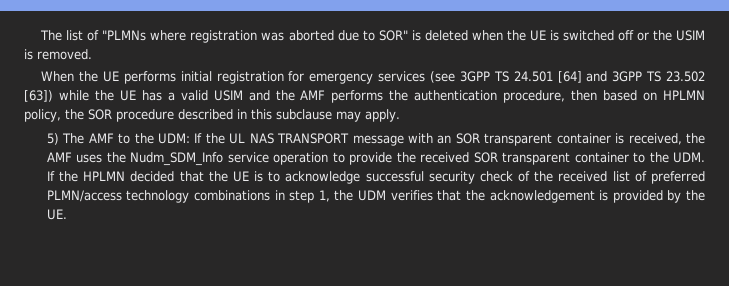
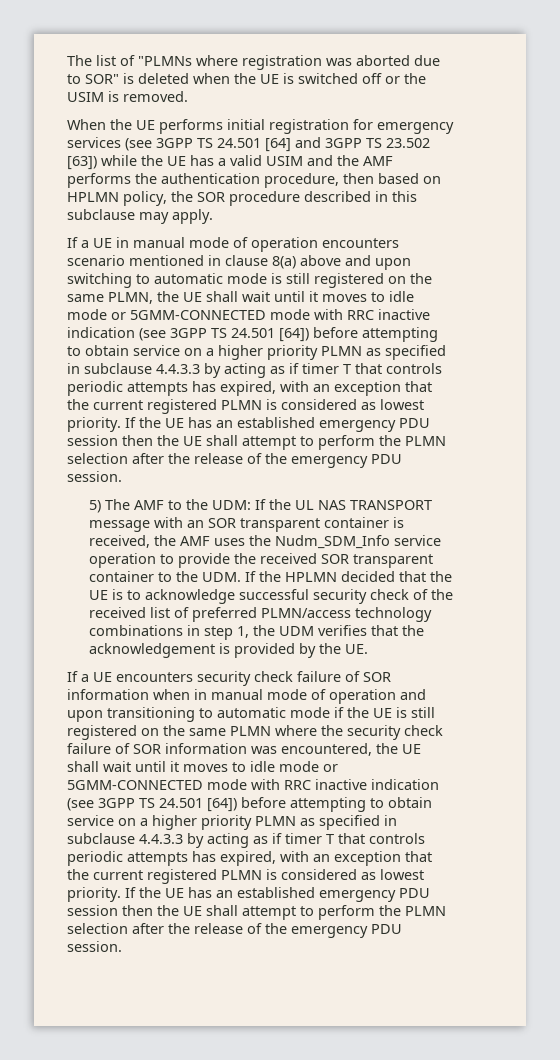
(400, 115) none -> [67,237,399,252] [67,255,411,270] [67,273,432,288] [67,291,414,304] [67,309,430,320] [67,327,438,342] [67,345,446,360] [67,363,442,378] [67,381,432,396] [67,399,424,414] [67,417,430,432] [67,435,446,450] [67,453,402,468] [67,471,122,482] // If a UE in manual mode of operation encounters scenario mentioned in clause 8(a) above and upon switching to automatic mode is still registered on the same PLMN, the UE shall wait until it moves to idle mode or 5GMM-CONNECTED mode with RRC inactive indication (see 3GPP TS 24.501 [64]) before attempting to obtain service on a higher priority PLMN as specified in subclause 4.4.3.3 by acting as if timer T that controls periodic attempts has expired, with an exception that the current registered PLMN is considered as lowest priority. If the UE has an established emergency PDU session then the UE shall attempt to perform the PLMN selection after the release of the emergency PDU session.
(67, 214) none -> [67,671,391,686] [67,689,426,704] [67,707,435,722] [67,725,443,740] [67,743,421,756] [67,761,338,772] [67,779,439,790] [67,797,432,812] [67,815,397,830] [67,833,425,848] [67,851,432,866] [67,869,424,884] [67,887,430,902] [67,905,446,920] [67,923,402,938] [67,941,122,952] // If a UE encounters security check failure of SOR information when in manual mode of operation and upon transitioning to automatic mode if the UE is still registered on the same PLMN where the security check failure of SOR information was encountered, the UE shall wait until it moves to idle mode or 5GMM-CONNECTED mode with RRC inactive indication (see 3GPP TS 24.501 [64]) before attempting to obtain service on a higher priority PLMN as specified in subclause 4.4.3.3 by acting as if timer T that controls periodic attempts has expired, with an exception that the current registered PLMN is considered as lowest priority. If the UE has an established emergency PDU session then the UE shall attempt to perform the PLMN selection after the release of the emergency PDU session.

